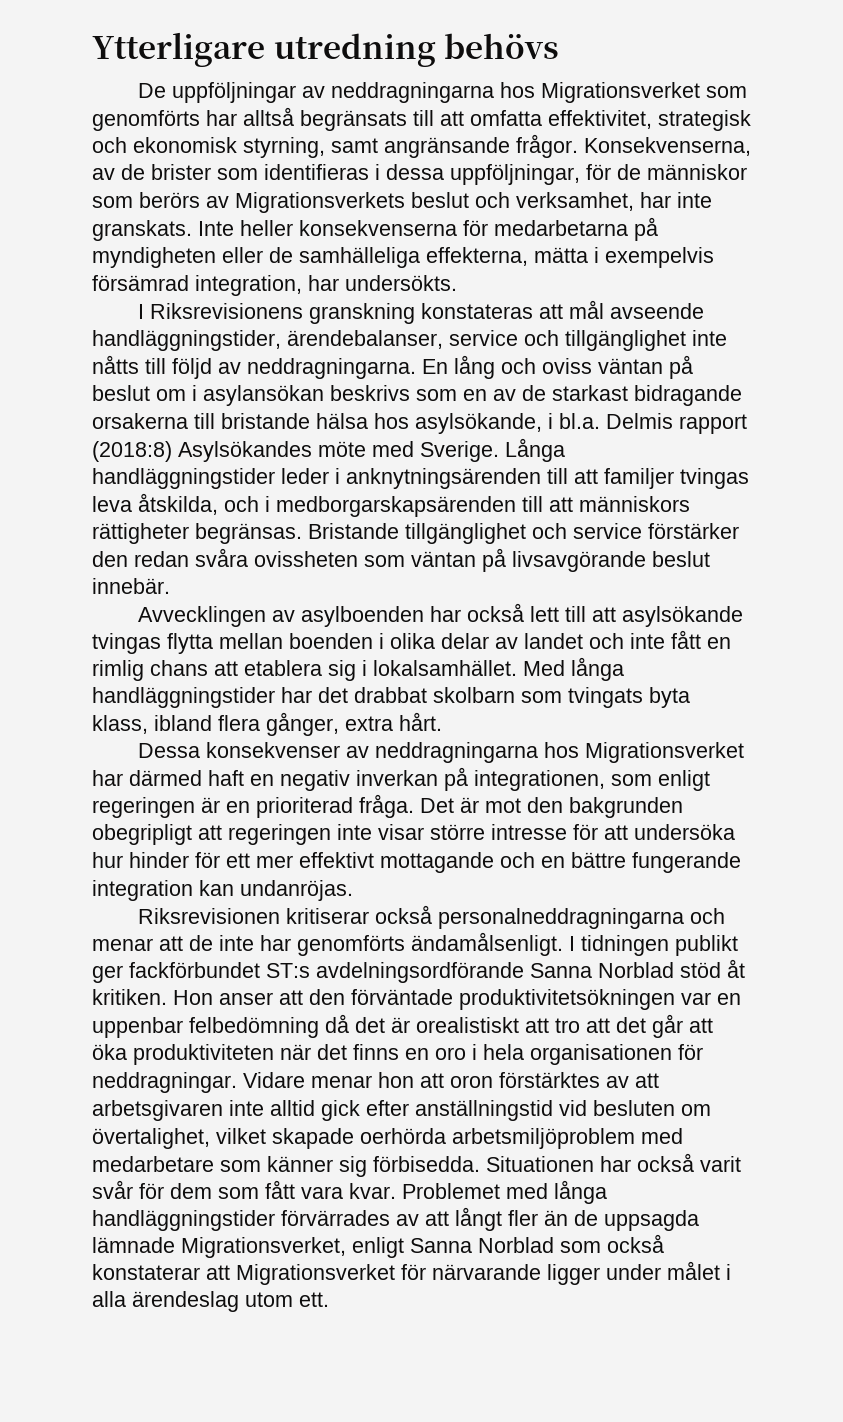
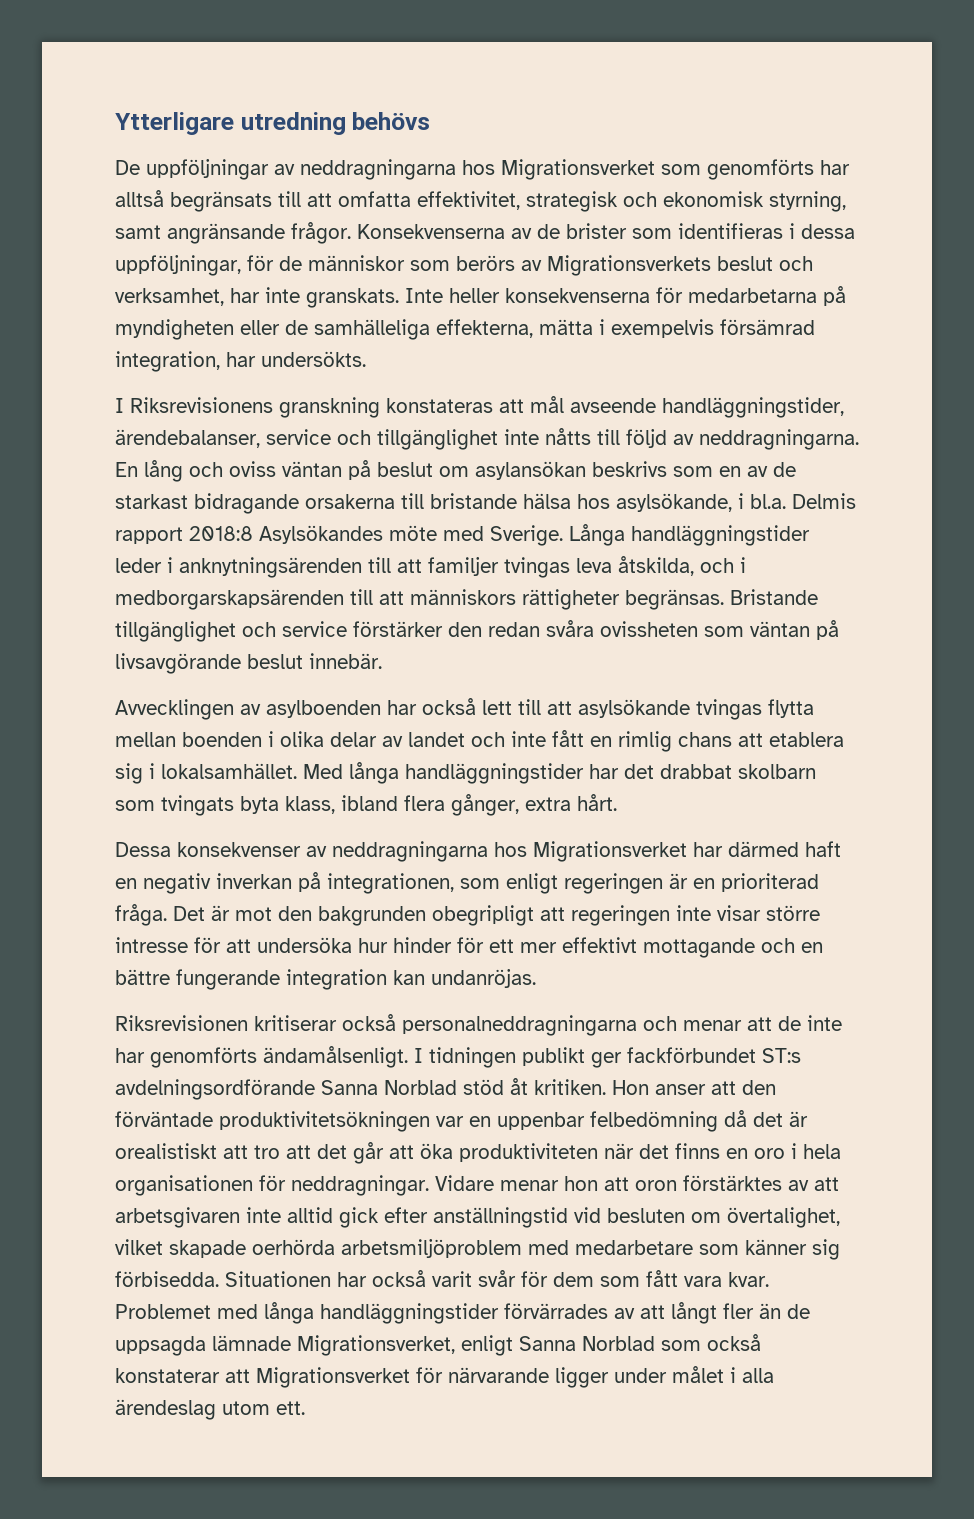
[584,137,751,156] Konsekvenserna, -> [357,224,505,239] Konsekvenserna
[192,385,197,401] i -> (469, 471) none
[92,441,172,462] (2018:8) -> [189,526,253,541] 2018:8

